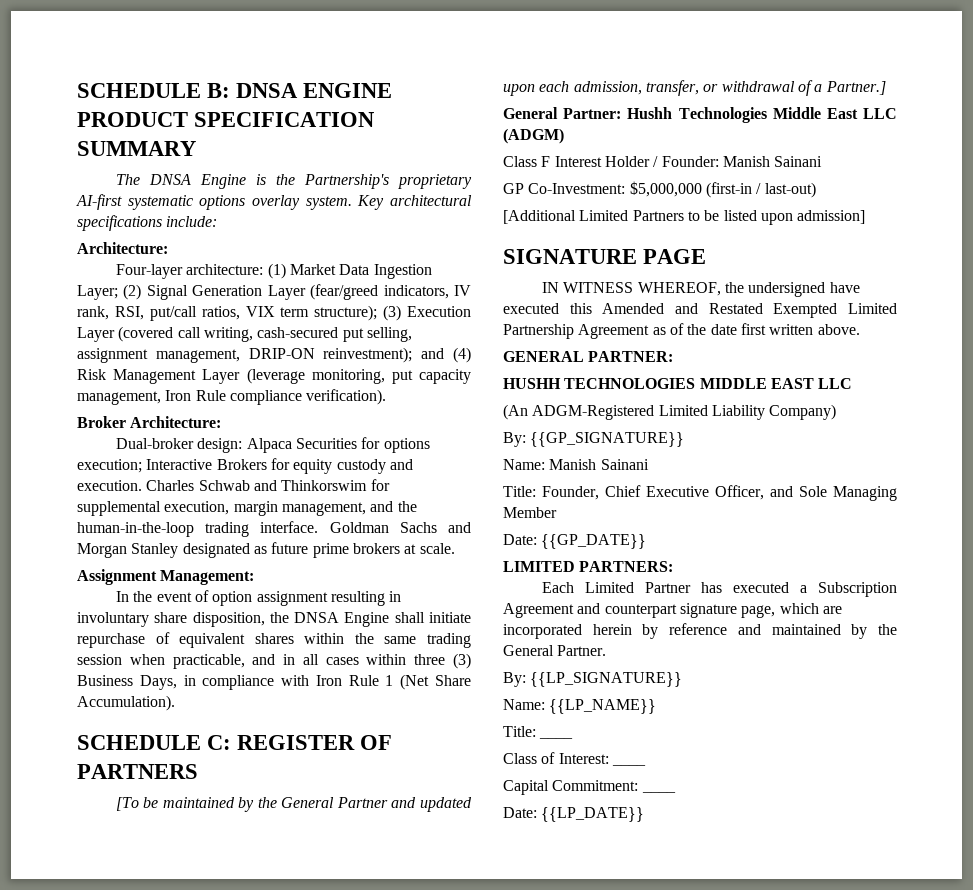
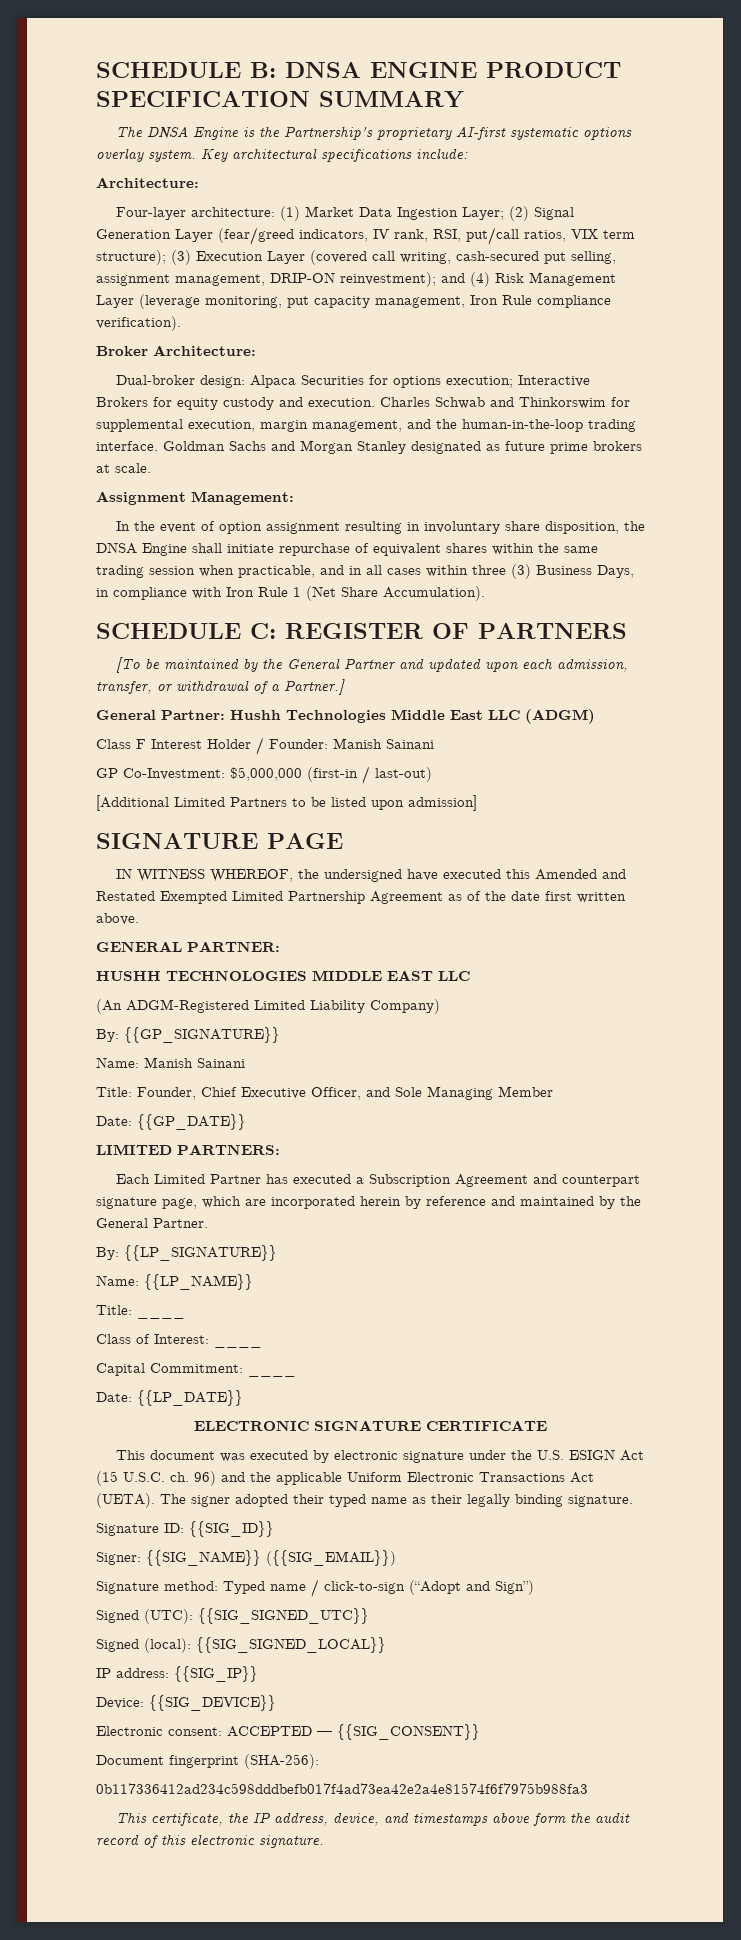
(645, 814) none -> [194,1420,547,1431] [115,1449,644,1463] [96,1471,594,1486] [96,1493,633,1508] [96,1521,274,1537] [96,1550,396,1566] [96,1579,534,1597] [96,1608,369,1624] [96,1637,386,1653] [96,1666,258,1682] [96,1695,276,1711] [96,1724,480,1740] [96,1754,319,1769] [96,1783,588,1794] [115,1812,630,1826] [96,1834,324,1848] // ELECTRONIC SIGNATURE CERTIFICATE // This document was executed by electronic signature under the U.S. ESIGN Act (15 U.S.C. ch. 96) and the applicable Uniform Electronic Transactions Act (UETA). The signer adopted their typed name as their legally binding signature. // Signature ID: {{SIG_ID}} // Signer: {{SIG_NAME}} ({{SIG_EMAIL}}) // Signature method: Typed name / click-to-sign (“Adopt and Sign”) // Signed (UTC): {{SIG_SIGNED_UTC}} // Signed (local): {{SIG_SIGNED_LOCAL}} // IP address: {{SIG_IP}} // Device: {{SIG_DEVICE}} // Electronic consent: ACCEPTED — {{SIG_CONSENT}} // Document fingerprint (SHA-256): // 0b117336412ad234c598dddbefb017f4ad73ea42e2a4e81574f6f7975b988fa3 // This certificate, the IP address, device, and timestamps above form the audit record of this electronic signature.

